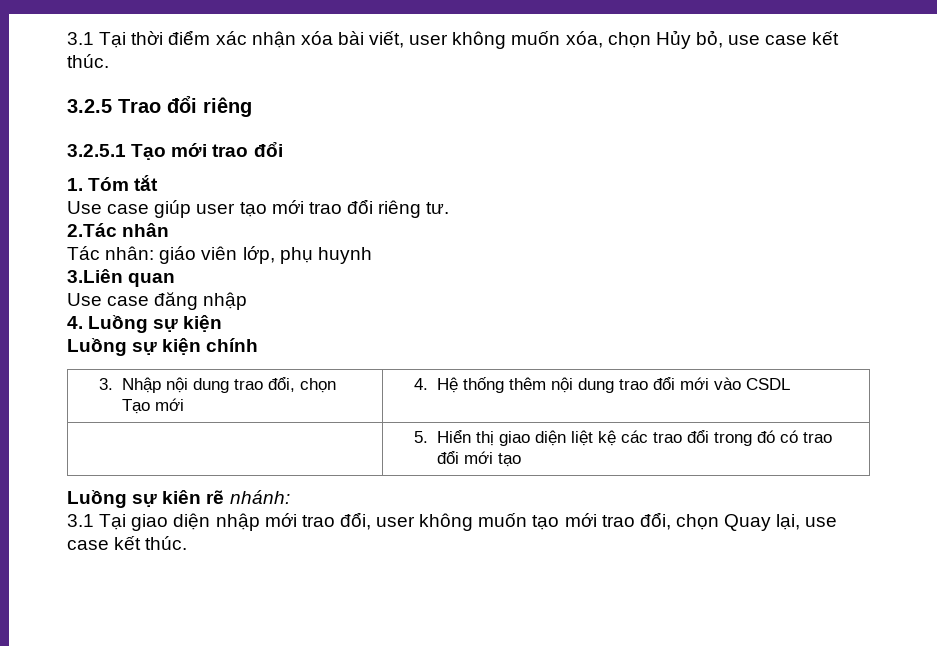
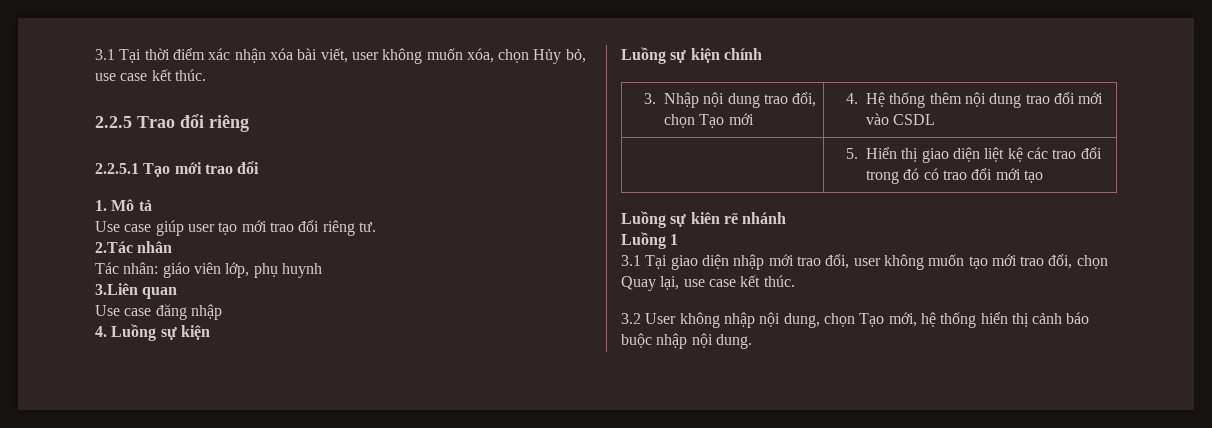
[67,99,112,113] 3.2.5 -> [95,116,132,128] 2.2.5
[67,144,126,157] 3.2.5.1 -> [95,163,139,174] 2.2.5.1
[88,175,159,191] Tóm tắt -> [111,199,152,211] Mô tả
[229,490,290,504] nhánh: -> [742,212,787,224] [621,232,679,249] nhánh // Luồng 1
(188, 543) none -> [621,312,1090,328] [621,333,752,349] // 3.2 User không nhập nội dung, chọn Tạo mới, hệ thống hiển thị cảnh báo buộc nhập nội dung.

